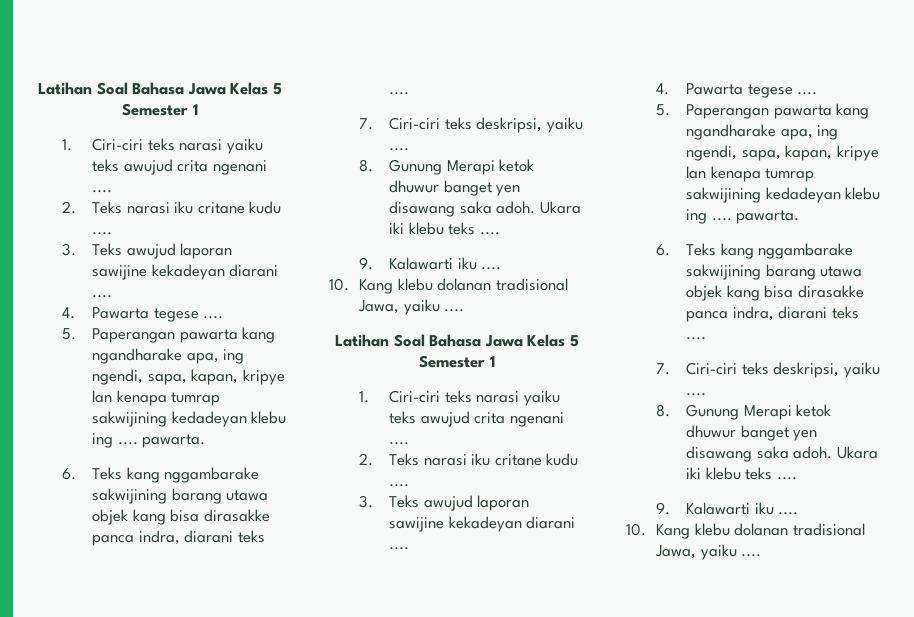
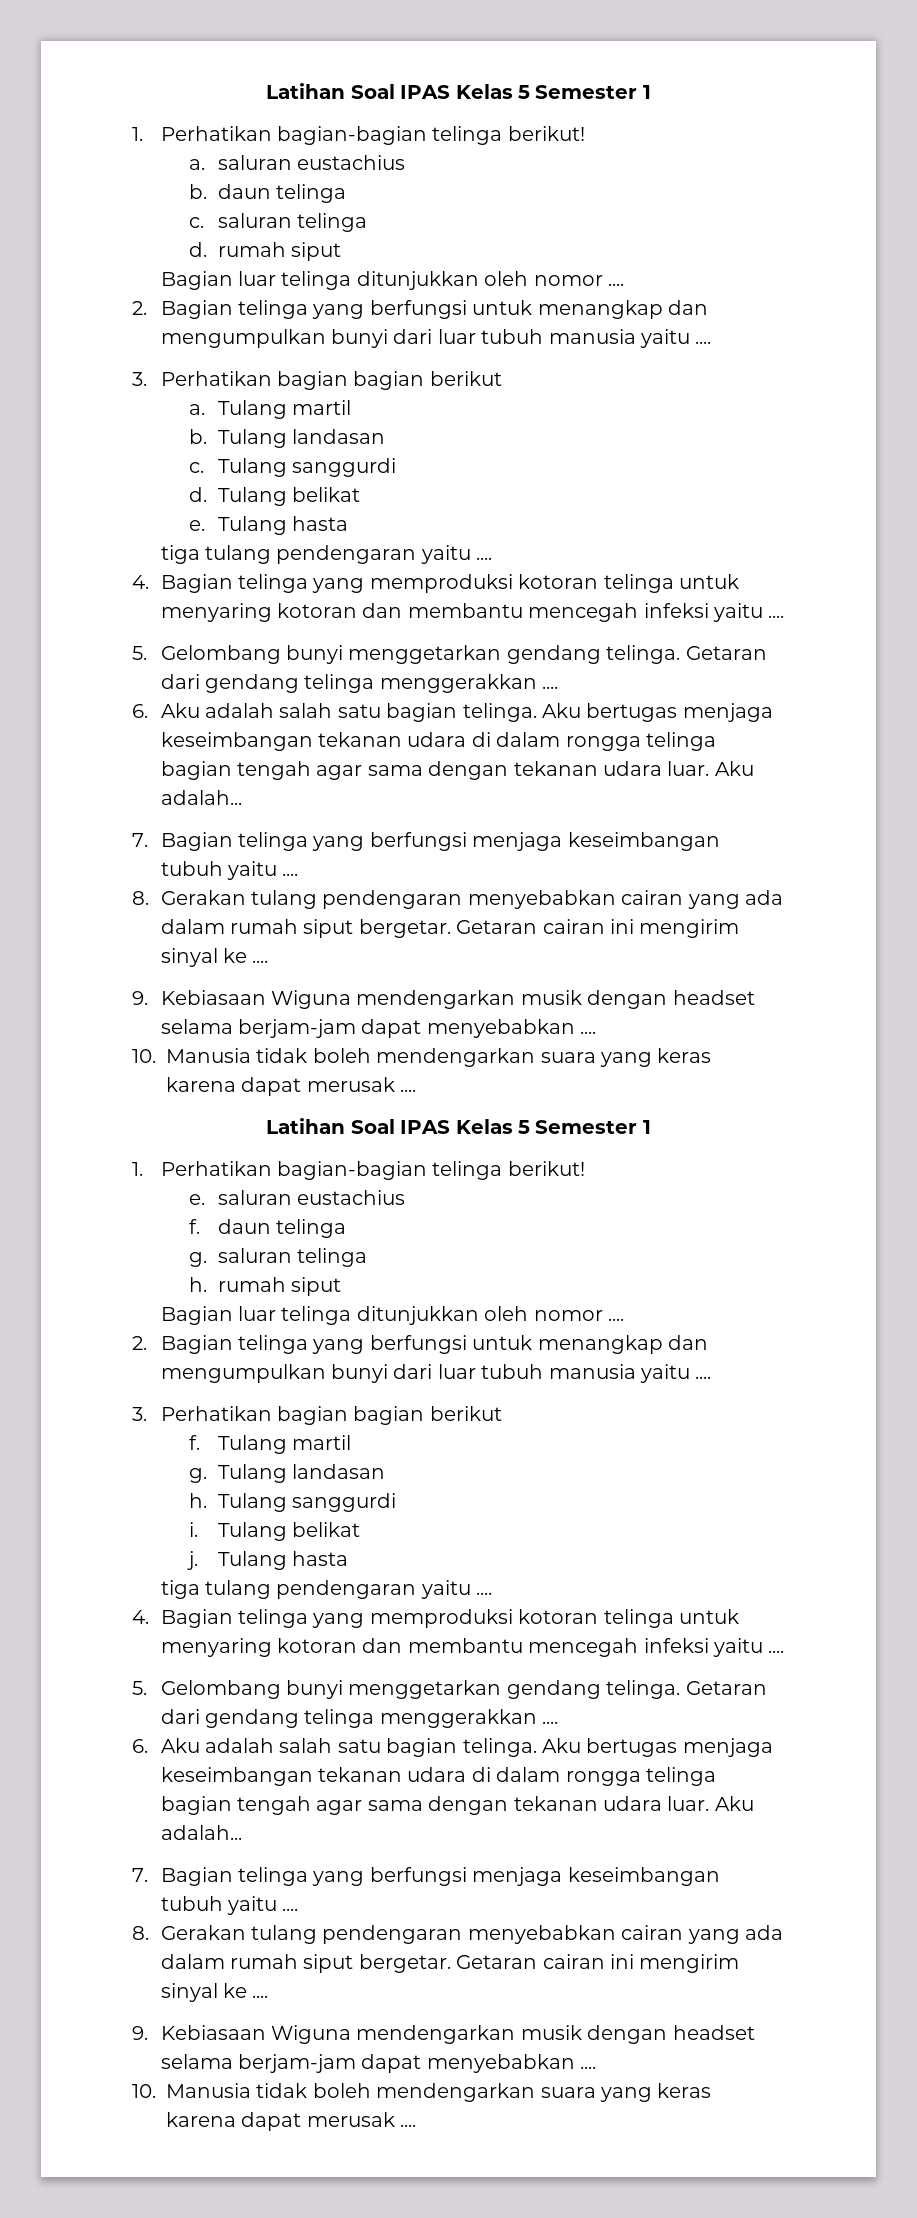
[38,82,282,95] [122,103,198,116] [62,138,263,154] [92,159,267,175] [92,190,113,193] [62,201,282,214] [92,232,113,235] [62,243,233,259] [92,264,279,280] [92,295,113,298] [62,307,224,322] [62,327,276,343] [92,348,245,364] [92,369,285,385] [92,390,221,406] [92,411,287,427] [92,433,206,448] [62,467,260,483] [92,488,269,504] [92,509,270,525] [92,530,265,546] [389,92,410,95] [359,117,583,133] [389,148,410,151] [359,159,535,175] [389,180,521,196] [389,201,581,217] [389,222,500,235] [359,257,502,270] [329,278,568,294] [358,299,440,315] Latihan Soal Bahasa Jawa Kelas 5 Semester 1 // 1. Ciri-ciri teks narasi yaiku teks awujud crita ngenani .... // 2. Teks narasi iku critane kudu .... // 3. Teks awujud laporan sawijine kekadeyan diarani .... // 4. Pawarta tegese .... // 5. Paperangan pawarta kang ngandharake apa, ing ngendi, sapa, kapan, kripye lan kenapa tumrap sakwijining kedadeyan klebu ing .... pawarta. // 6. Teks kang nggambarake sakwijining barang utawa objek kang bisa dirasakke panca indra, diarani teks .... // 7. Ciri-ciri teks deskripsi, yaiku .... // 8. Gunung Merapi ketok dhuwur banget yen disawang saka adoh. Ukara iki klebu teks .... // 9. Kalawarti iku .... // 10. Kang klebu dolanan tradisional Jawa, yaiku -> [266,83,651,99] [132,126,585,145] [189,155,406,170] [189,184,347,203] [189,213,368,232] [189,242,342,261] [160,271,625,290] [132,300,709,319] [160,329,712,348] [132,371,502,390] [189,400,352,419] [189,429,386,448] [189,458,397,477] [189,487,361,506] [189,516,349,535] [160,545,493,564] [132,574,740,593] [160,603,785,622] [132,645,767,664] [160,674,559,693] [132,703,773,722] [160,732,717,751] [160,761,754,780] [160,790,242,805] [132,832,720,851] [160,861,299,880] [132,890,784,909] [160,919,740,938] [160,948,269,967] [132,990,755,1009] [160,1019,597,1038] [132,1048,712,1067] [166,1077,395,1096] Latihan Soal IPAS Kelas 5 Semester 1 // 1. Perhatikan bagian-bagian telinga berikut! // a. saluran eustachius // b. daun telinga // c. saluran telinga // d. rumah siput // Bagian luar telinga ditunjukkan oleh nomor .... // 2. Bagian telinga yang berfungsi untuk menangkap dan mengumpulkan bunyi dari luar tubuh manusia yaitu .... // 3. Perhatikan bagian bagian berikut // a. Tulang martil // b. Tulang landasan // c. Tulang sanggurdi // d. Tulang belikat // e. Tulang hasta // tiga tulang pendengaran yaitu .... // 4. Bagian telinga yang memproduksi kotoran telinga untuk menyaring kotoran dan membantu mencegah infeksi yaitu .... // 5. Gelombang bunyi menggetarkan gendang telinga. Getaran dari gendang telinga menggerakkan .... // 6. Aku adalah salah satu bagian telinga. Aku bertugas menjaga keseimbangan tekanan udara di dalam rongga telinga bagian tengah agar sama dengan tekanan udara luar. Aku adalah... // 7. Bagian telinga yang berfungsi menjaga keseimbangan tubuh yaitu .... // 8. Gerakan tulang pendengaran menyebabkan cairan yang ada dalam rumah siput bergetar. Getaran cairan ini mengirim sinyal ke .... // 9. Kebiasaan Wiguna mendengarkan musik dengan headset selama berjam-jam dapat menyebabkan .... // 10. Manusia tidak boleh mendengarkan suara yang keras karena dapat merusak
[429,334,579,347] [419,355,495,368] [359,390,560,406] [389,411,564,427] [389,442,410,445] [359,453,579,466] [389,484,410,487] [359,495,530,511] [389,516,576,532] [389,547,410,550] [656,83,818,98] [656,103,870,119] [686,124,839,140] [686,145,879,161] [686,166,815,182] [686,187,881,203] [686,209,800,224] [656,243,854,259] [686,264,863,280] [686,285,864,301] [686,306,859,322] [686,337,707,340] [656,362,880,378] [686,393,707,396] [656,404,832,420] [686,425,818,441] [686,446,878,462] [686,467,797,480] [656,502,799,515] [626,523,865,539] [655,544,737,560] Bahasa Jawa Kelas 5 Semester 1 // 1. Ciri-ciri teks narasi yaiku teks awujud crita ngenani .... // 2. Teks narasi iku critane kudu .... // 3. Teks awujud laporan sawijine kekadeyan diarani .... // 4. Pawarta tegese .... // 5. Paperangan pawarta kang ngandharake apa, ing ngendi, sapa, kapan, kripye lan kenapa tumrap sakwijining kedadeyan klebu ing .... pawarta. // 6. Teks kang nggambarake sakwijining barang utawa objek kang bisa dirasakke panca indra, diarani teks .... // 7. Ciri-ciri teks deskripsi, yaiku .... // 8. Gunung Merapi ketok dhuwur banget yen disawang saka adoh. Ukara iki klebu teks .... // 9. Kalawarti iku .... // 10. Kang klebu dolanan tradisional Jawa, yaiku -> [400,1119,651,1134] [132,1161,585,1180] [189,1190,406,1205] [189,1219,347,1238] [189,1248,368,1267] [189,1277,342,1296] [160,1306,625,1325] [132,1335,709,1354] [160,1364,712,1383] [132,1406,502,1425] [189,1435,352,1454] [189,1464,386,1483] [189,1493,397,1512] [189,1522,361,1541] [187,1551,349,1570] [160,1580,493,1599] [132,1609,740,1628] [160,1638,785,1657] [132,1680,767,1699] [160,1709,559,1728] [132,1738,773,1757] [160,1767,717,1786] [160,1796,754,1815] [160,1825,242,1840] [132,1867,720,1886] [160,1896,299,1915] [132,1925,784,1944] [160,1954,740,1973] [160,1983,269,2002] [132,2025,755,2044] [160,2054,597,2073] [132,2083,712,2102] [166,2112,395,2131] IPAS Kelas 5 Semester 1 // 1. Perhatikan bagian-bagian telinga berikut! // e. saluran eustachius // f. daun telinga // g. saluran telinga // h. rumah siput // Bagian luar telinga ditunjukkan oleh nomor .... // 2. Bagian telinga yang berfungsi untuk menangkap dan mengumpulkan bunyi dari luar tubuh manusia yaitu .... // 3. Perhatikan bagian bagian berikut // f. Tulang martil // g. Tulang landasan // h. Tulang sanggurdi // i. Tulang belikat // j. Tulang hasta // tiga tulang pendengaran yaitu .... // 4. Bagian telinga yang memproduksi kotoran telinga untuk menyaring kotoran dan membantu mencegah infeksi yaitu .... // 5. Gelombang bunyi menggetarkan gendang telinga. Getaran dari gendang telinga menggerakkan .... // 6. Aku adalah salah satu bagian telinga. Aku bertugas menjaga keseimbangan tekanan udara di dalam rongga telinga bagian tengah agar sama dengan tekanan udara luar. Aku adalah... // 7. Bagian telinga yang berfungsi menjaga keseimbangan tubuh yaitu .... // 8. Gerakan tulang pendengaran menyebabkan cairan yang ada dalam rumah siput bergetar. Getaran cairan ini mengirim sinyal ke .... // 9. Kebiasaan Wiguna mendengarkan musik dengan headset selama berjam-jam dapat menyebabkan .... // 10. Manusia tidak boleh mendengarkan suara yang keras karena dapat merusak

